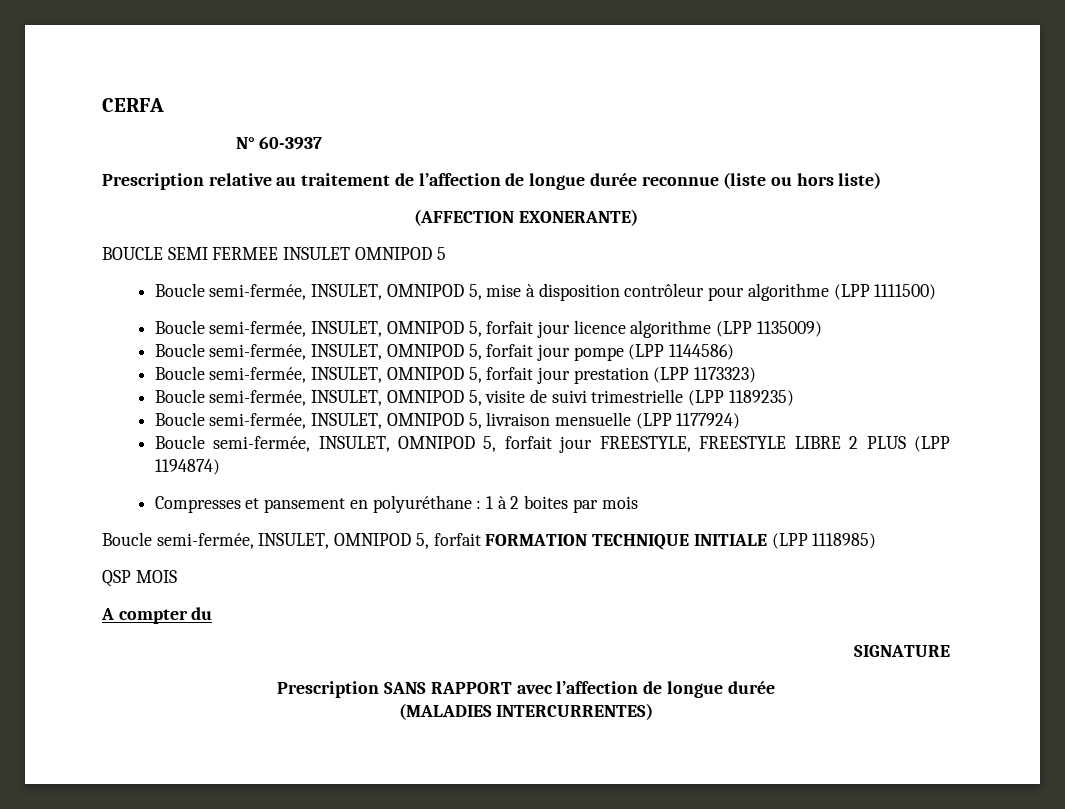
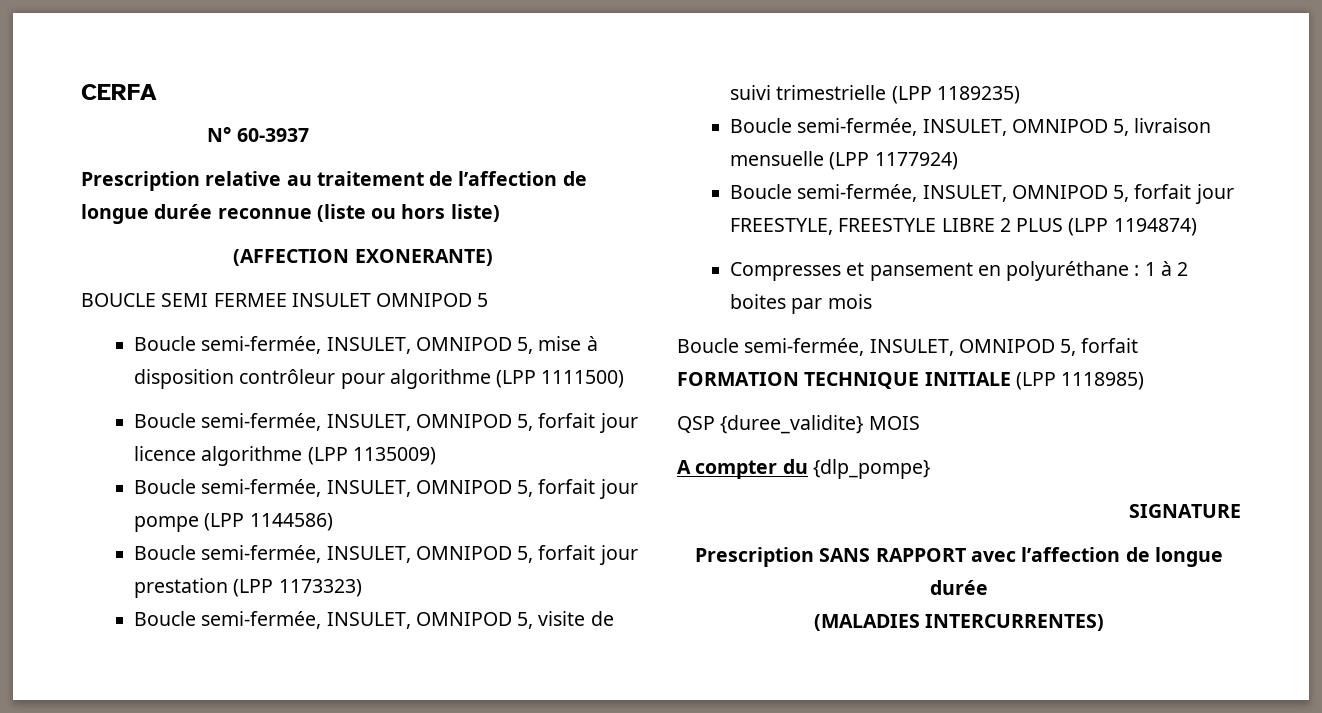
(131, 578) none -> [720,415,864,434] {duree_validite}
(213, 613) none -> [812,459,930,479] {dlp_pompe}

